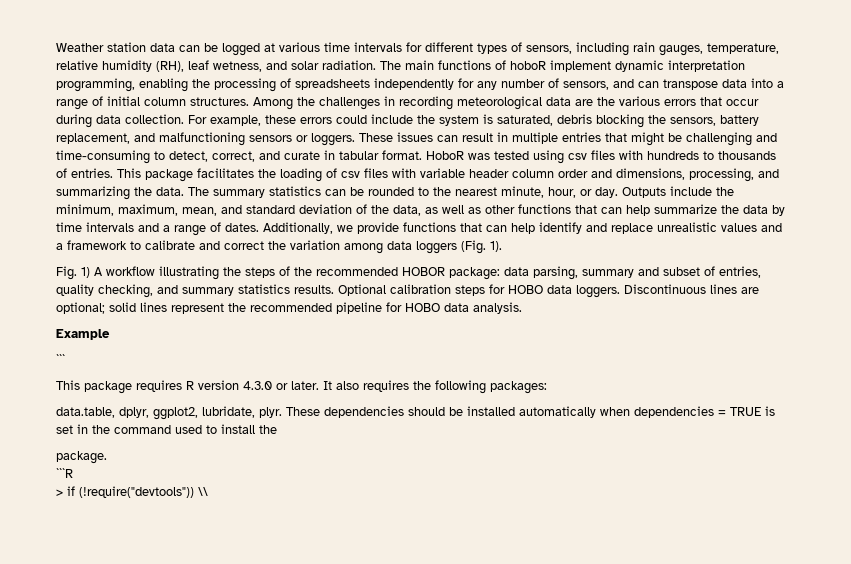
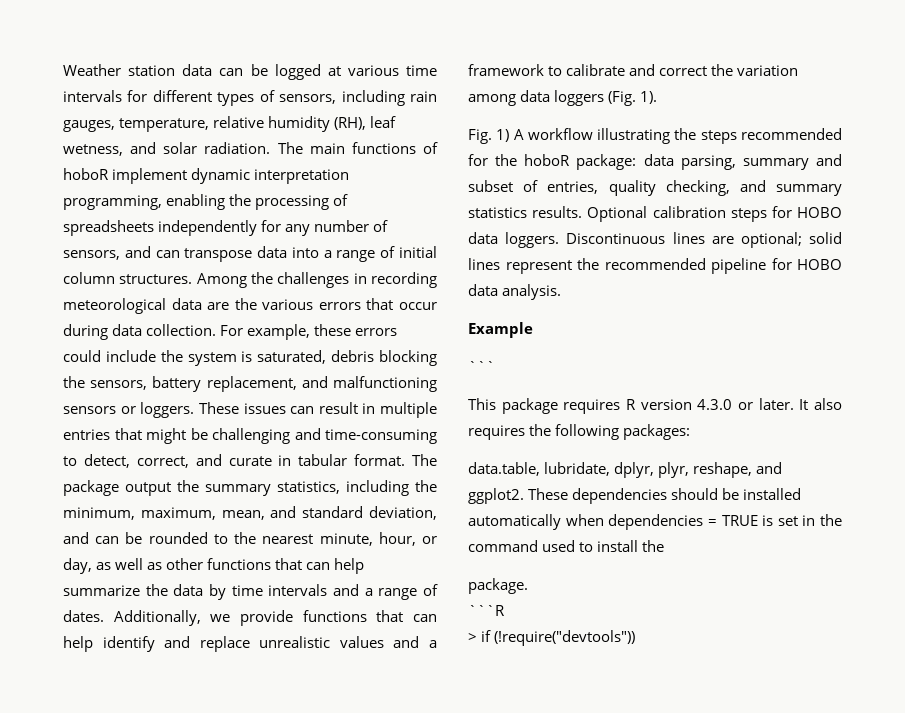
[426,150,776,164] [56,168,779,182] [56,186,321,200] HoboR was tested using csv files with hundreds to thousands of entries. This package facilitates the loading of csv files with variable header column order and dimensions, processing, and summarizing the data. The summary statistics -> [412,454,437,466] [63,480,437,496] [63,506,438,520] [63,532,89,544] The package output the summary statistics, including the minimum, maximum, mean, and standard deviation, and
[595,186,734,198] [56,204,421,216] day. Outputs include the minimum, maximum, mean, and standard deviation of the data, -> [63,558,92,574] day,
[279,266,445,276] of the recommended HOBOR -> [741,128,842,140] [468,154,571,166] recommended for the hoboR
[119,406,282,420] dplyr, ggplot2, lubridate, plyr. -> [544,462,783,478] [468,488,524,504] lubridate, dplyr, plyr, reshape, and ggplot2.
[198,487,208,496] \\ -> (636, 638) none

